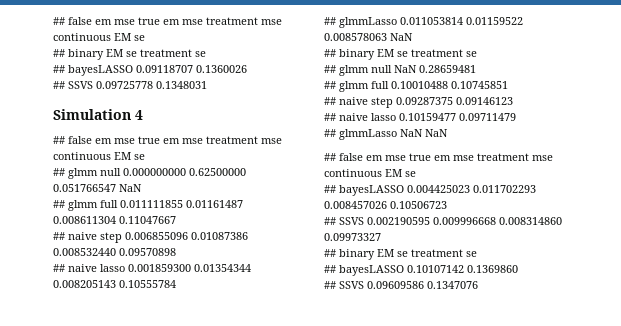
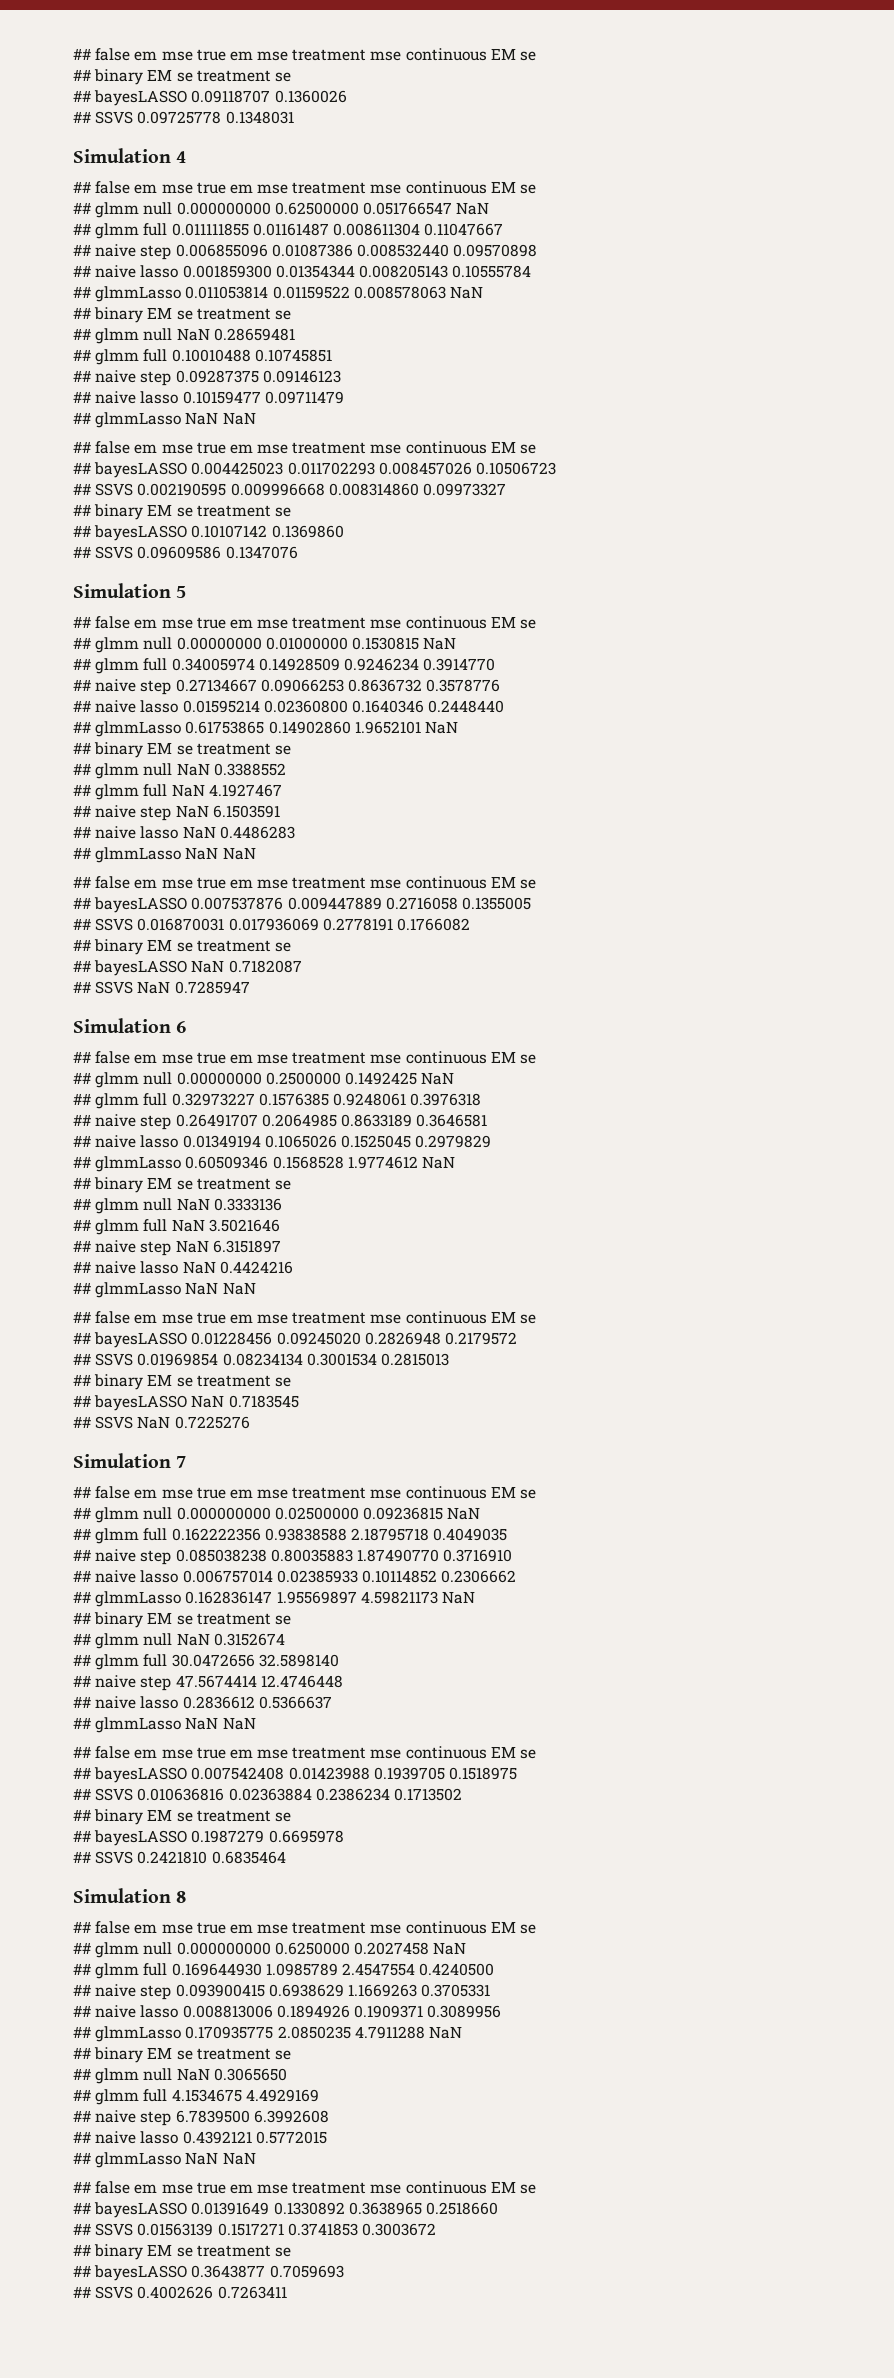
(478, 285) none -> [73,583,187,598] [73,616,537,629] [73,637,457,653] [73,658,496,674] [73,679,501,695] [73,700,505,713] [73,721,458,737] [73,742,291,758] [73,763,286,779] [73,784,282,800] [73,805,280,821] [73,826,295,839] [73,847,256,863] [73,876,537,889] [73,897,531,913] [73,918,470,931] [73,939,291,955] [73,960,302,976] [73,981,250,994] [73,1018,187,1033] [73,1051,537,1064] [73,1072,455,1088] [73,1093,482,1109] [73,1114,488,1130] [73,1135,492,1148] [73,1156,455,1172] [73,1177,291,1193] [73,1198,282,1214] [73,1219,280,1235] [73,1240,281,1256] [73,1261,293,1274] [73,1282,256,1298] [73,1311,537,1324] [73,1332,517,1348] [73,1353,449,1366] [73,1374,291,1390] [73,1395,299,1411] [73,1416,250,1429] [73,1453,187,1468] [73,1486,537,1499] [73,1507,481,1523] [73,1528,508,1544] [73,1549,513,1565] [73,1570,517,1583] [73,1591,475,1607] [73,1612,291,1628] [73,1633,285,1649] [73,1654,339,1670] [73,1675,343,1691] [73,1696,332,1709] [73,1717,256,1733] [73,1746,537,1759] [73,1767,517,1783] [73,1788,462,1801] [73,1809,291,1825] [73,1830,344,1846] [73,1851,286,1864] [73,1888,187,1903] [73,1921,537,1934] [73,1942,467,1958] [73,1963,495,1979] [73,1984,491,2000] [73,2005,502,2018] [73,2026,462,2042] [73,2047,291,2063] [73,2068,287,2084] [73,2089,319,2105] [73,2110,329,2126] [73,2131,327,2144] [73,2152,256,2168] [73,2181,537,2194] [73,2202,498,2218] [73,2223,436,2236] [73,2244,291,2260] [73,2265,344,2281] [73,2286,287,2299] // Simulation 5 // ## false em mse true em mse treatment mse continuous EM se // ## glmm null 0.00000000 0.01000000 0.1530815 NaN // ## glmm full 0.34005974 0.14928509 0.9246234 0.3914770 // ## naive step 0.27134667 0.09066253 0.8636732 0.3578776 // ## naive lasso 0.01595214 0.02360800 0.1640346 0.2448440 // ## glmmLasso 0.61753865 0.14902860 1.9652101 NaN // ## binary EM se treatment se // ## glmm null NaN 0.3388552 // ## glmm full NaN 4.1927467 // ## naive step NaN 6.1503591 // ## naive lasso NaN 0.4486283 // ## glmmLasso NaN NaN // ## false em mse true em mse treatment mse continuous EM se // ## bayesLASSO 0.007537876 0.009447889 0.2716058 0.1355005 // ## SSVS 0.016870031 0.017936069 0.2778191 0.1766082 // ## binary EM se treatment se // ## bayesLASSO NaN 0.7182087 // ## SSVS NaN 0.7285947 // Simulation 6 // ## false em mse true em mse treatment mse continuous EM se // ## glmm null 0.00000000 0.2500000 0.1492425 NaN // ## glmm full 0.32973227 0.1576385 0.9248061 0.3976318 // ## naive step 0.26491707 0.2064985 0.8633189 0.3646581 // ## naive lasso 0.01349194 0.1065026 0.1525045 0.2979829 // ## glmmLasso 0.60509346 0.1568528 1.9774612 NaN // ## binary EM se treatment se // ## glmm null NaN 0.3333136 // ## glmm full NaN 3.5021646 // ## naive step NaN 6.3151897 // ## naive lasso NaN 0.4424216 // ## glmmLasso NaN NaN // ## false em mse true em mse treatment mse continuous EM se // ## bayesLASSO 0.01228456 0.09245020 0.2826948 0.2179572 // ## SSVS 0.01969854 0.08234134 0.3001534 0.2815013 // ## binary EM se treatment se // ## bayesLASSO NaN 0.7183545 // ## SSVS NaN 0.7225276 // Simulation 7 // ## false em mse true em mse treatment mse continuous EM se // ## glmm null 0.000000000 0.02500000 0.09236815 NaN // ## glmm full 0.162222356 0.93838588 2.18795718 0.4049035 // ## naive step 0.085038238 0.80035883 1.87490770 0.3716910 // ## naive lasso 0.006757014 0.02385933 0.10114852 0.2306662 // ## glmmLasso 0.162836147 1.95569897 4.59821173 NaN // ## binary EM se treatment se // ## glmm null NaN 0.3152674 // ## glmm full 30.0472656 32.5898140 // ## naive step 47.5674414 12.4746448 // ## naive lasso 0.2836612 0.5366637 // ## glmmLasso NaN NaN // ## false em mse true em mse treatment mse continuous EM se // ## bayesLASSO 0.007542408 0.01423988 0.1939705 0.1518975 // ## SSVS 0.010636816 0.02363884 0.2386234 0.1713502 // ## binary EM se treatment se // ## bayesLASSO 0.1987279 0.6695978 // ## SSVS 0.2421810 0.6835464 // Simulation 8 // ## false em mse true em mse treatment mse continuous EM se // ## glmm null 0.000000000 0.6250000 0.2027458 NaN // ## glmm full 0.169644930 1.0985789 2.4547554 0.4240500 // ## naive step 0.093900415 0.6938629 1.1669263 0.3705331 // ## naive lasso 0.008813006 0.1894926 0.1909371 0.3089956 // ## glmmLasso 0.170935775 2.0850235 4.7911288 NaN // ## binary EM se treatment se // ## glmm null NaN 0.3065650 // ## glmm full 4.1534675 4.4929169 // ## naive step 6.7839500 6.3992608 // ## naive lasso 0.4392121 0.5772015 // ## glmmLasso NaN NaN // ## false em mse true em mse treatment mse continuous EM se // ## bayesLASSO 0.01391649 0.1330892 0.3638965 0.2518660 // ## SSVS 0.01563139 0.1517271 0.3741853 0.3003672 // ## binary EM se treatment se // ## bayesLASSO 0.3643877 0.7059693 // ## SSVS 0.4002626 0.7263411

